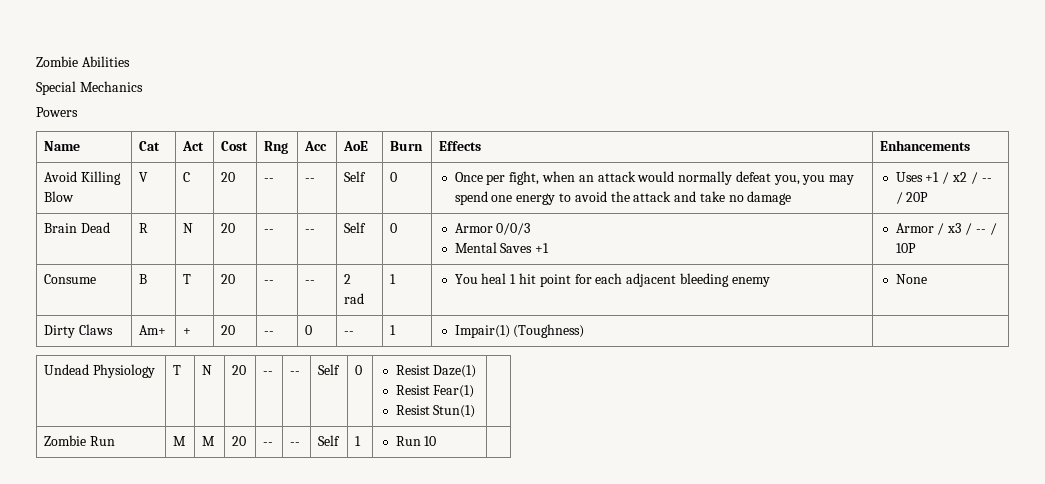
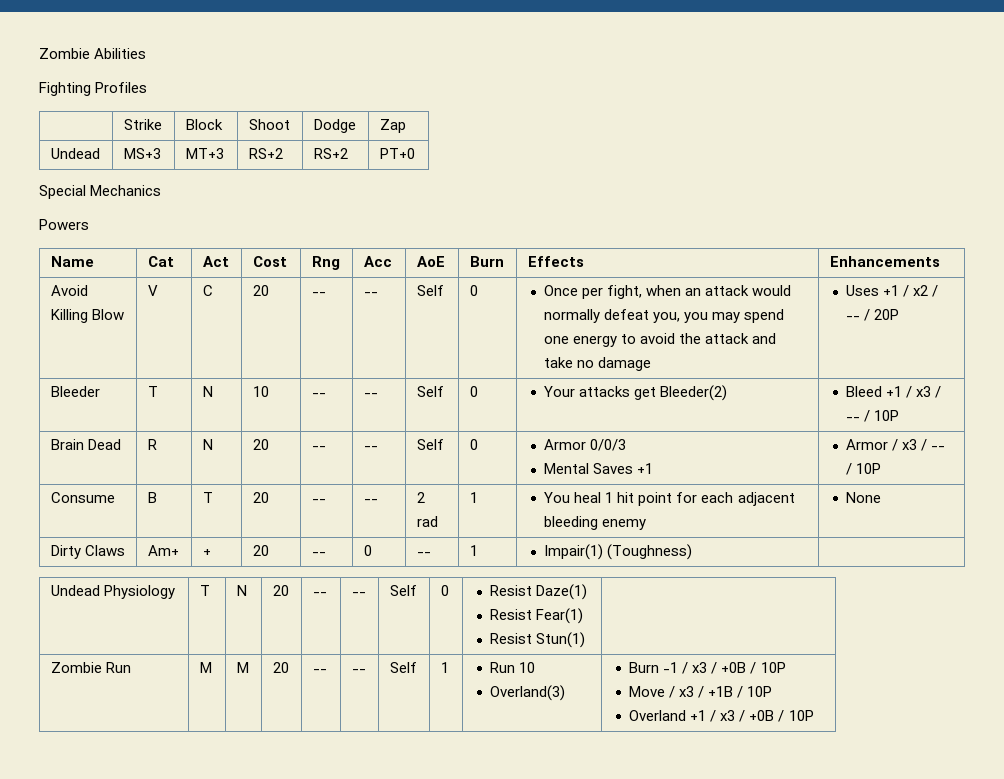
(130, 61) none -> [39,82,148,96] [123,119,162,130] [185,119,223,130] [248,119,290,130] [313,119,356,133] [379,119,406,133] [50,148,100,159] [123,148,161,159] [185,148,224,159] [248,148,283,159] [313,148,348,159] [379,148,415,159] // Fighting Profiles // | Strike | Block | Shoot | Dodge | Zap // Undead | MS+3 | MT+3 | RS+2 | RS+2 | PT+0
(929, 197) none -> [50,386,100,397] [147,386,158,397] [202,386,213,397] [252,386,269,397] [311,393,326,397] [363,393,378,397] [416,386,444,397] [469,386,478,397] [544,385,728,401] [846,386,942,398] [846,410,900,422] // Bleeder | T | N | 10 | -- | -- | Self | 0 | Your attacks get Bleeder(2) | Bleed +1 / x3 / -- / 10P
(437, 441) | -> [490,685,566,701] [629,662,786,674] [629,686,773,698] [629,710,814,722] // Overland(3) | Burn -1 / x3 / +0B / 10P // Move / x3 / +1B / 10P // Overland +1 / x3 / +0B / 10P

